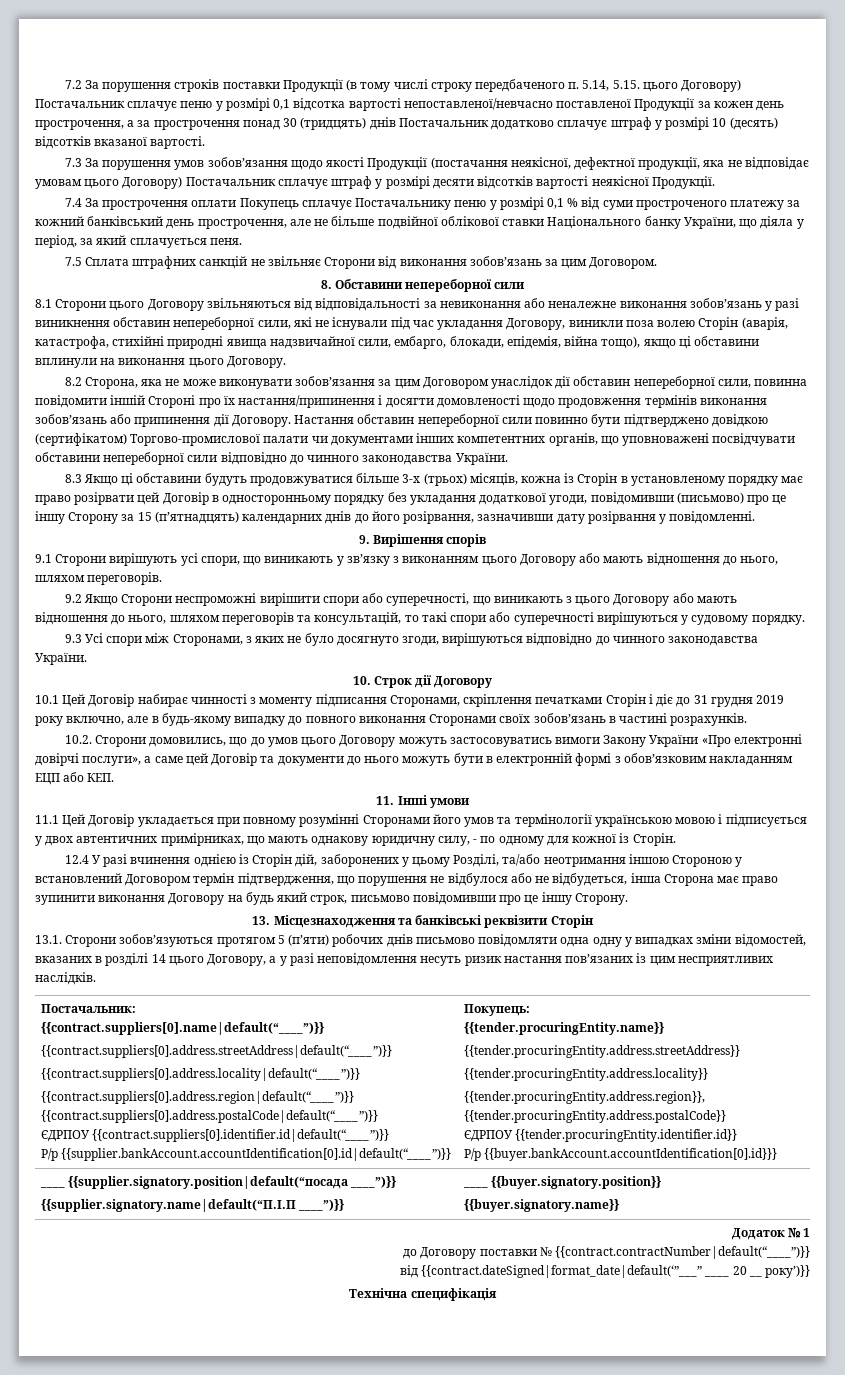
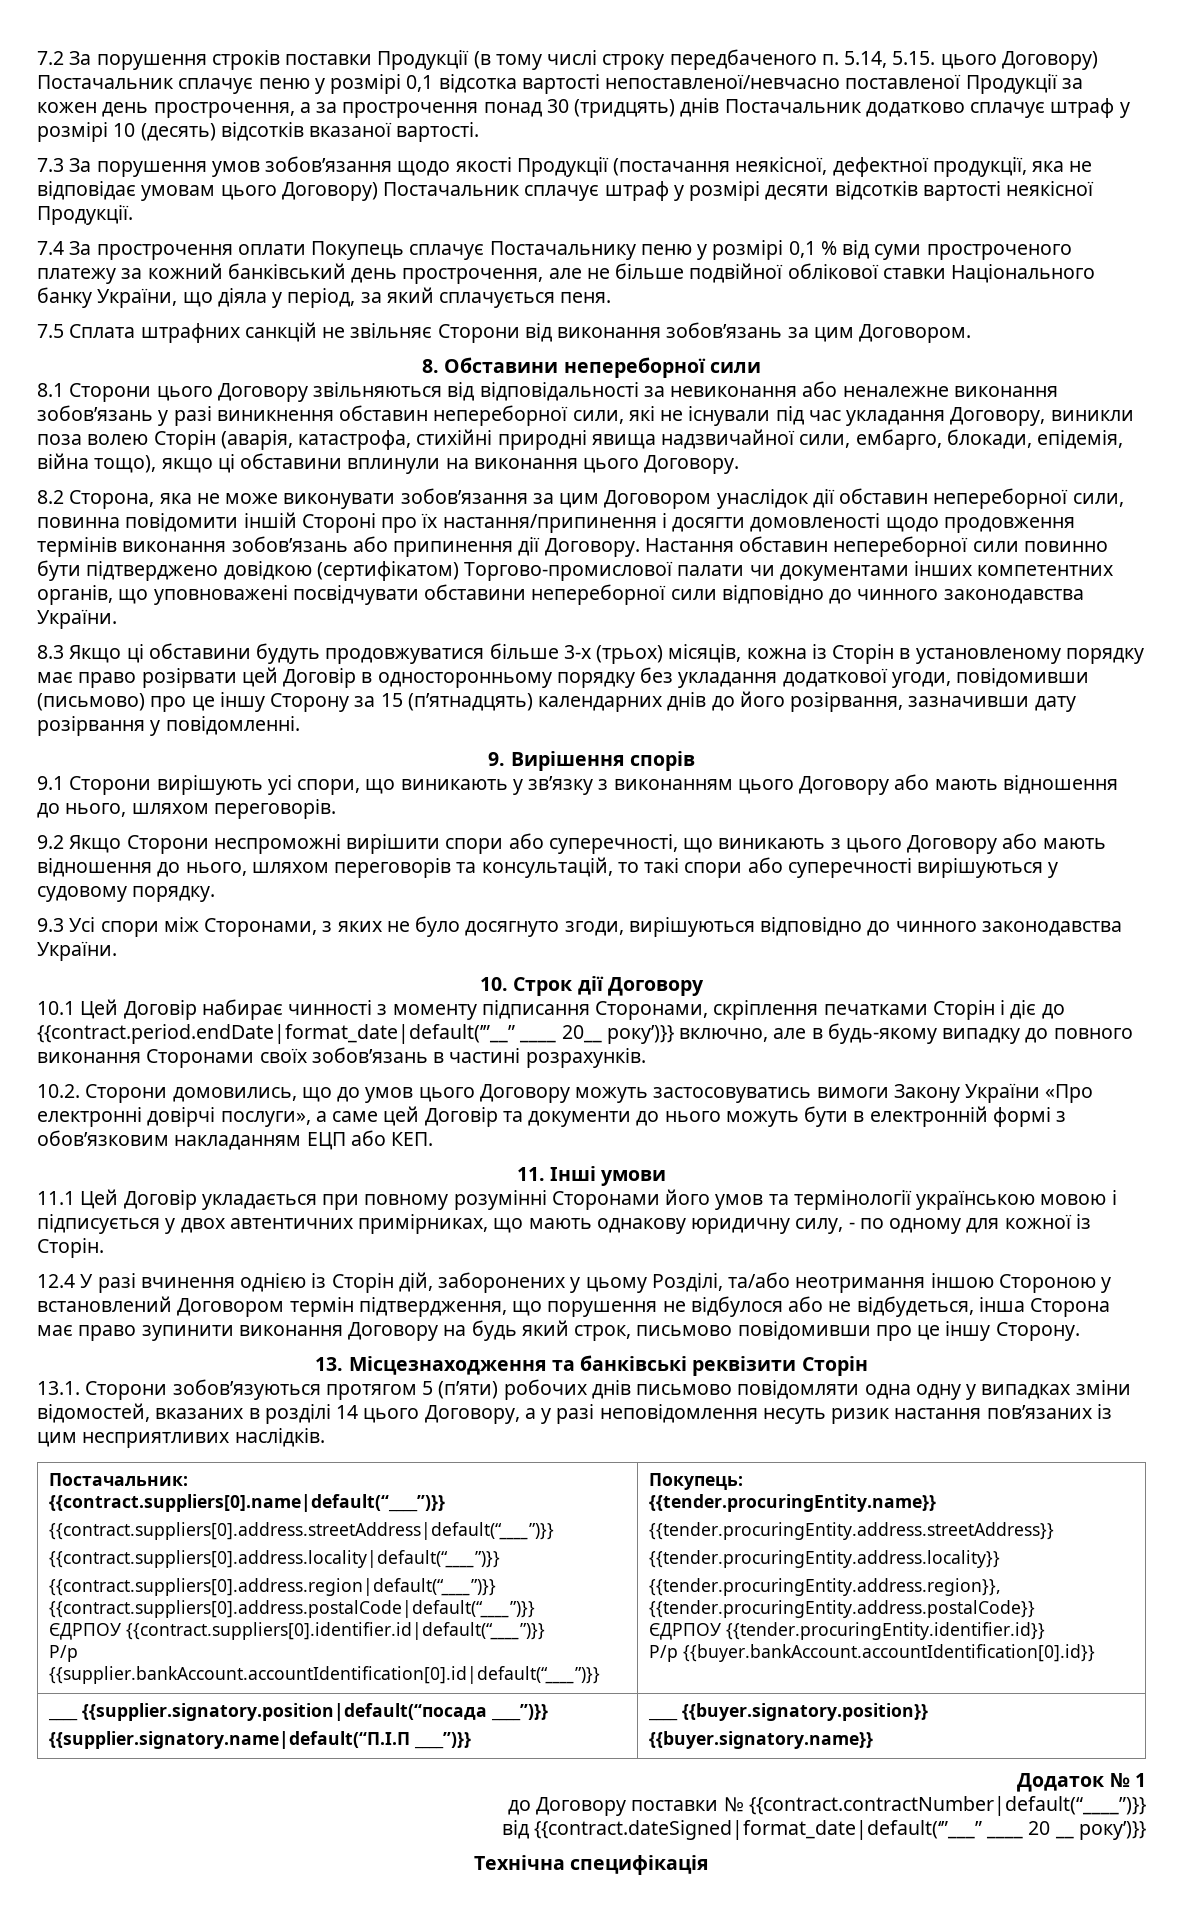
[693,695,785,707] [35,716,63,726] 31 грудня 2019 року -> [37,1024,674,1044] {{contract.period.endDate|format_date|default(’”__” ____ 20__ року’)}}
[483,1148,777,1161] {{buyer.bankAccount.accountIdentification[0].id}}} -> [683,1644,1096,1662] {{buyer.bankAccount.accountIdentification[0].id}}

